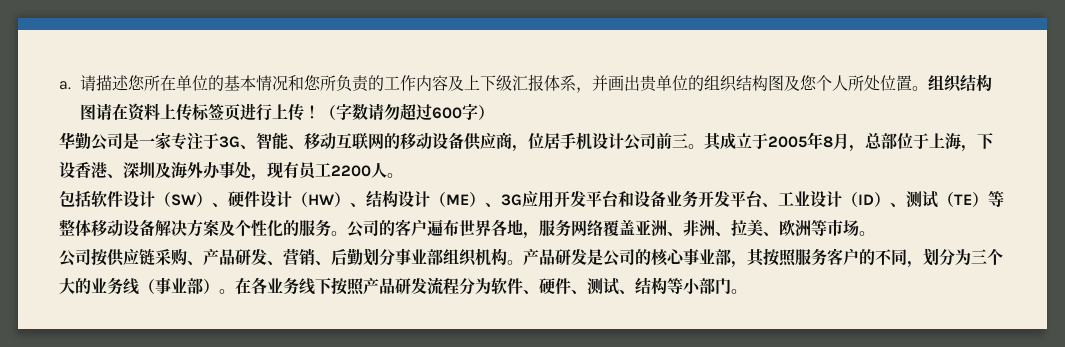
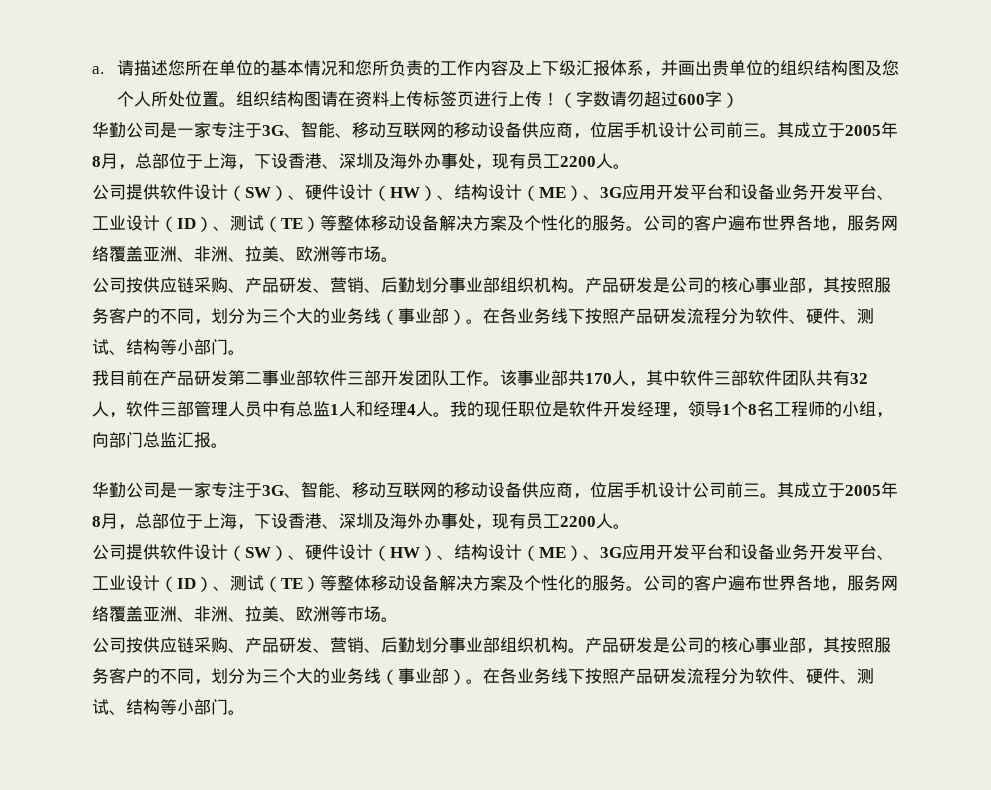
[59,190,91,207] 包括 -> [92,184,160,200] 公司提供
(747, 291) none -> [92,370,868,387] [92,401,893,418] [92,432,228,448] [92,481,898,499] [92,513,630,530] [92,544,894,561] [92,575,898,592] [92,606,398,622] [92,637,891,654] [92,668,874,685] [92,699,245,715] // 我目前在产品研发第二事业部软件三部开发团队工作。该事业部共170人，其中软件三部软件团队共有32人，软件三部管理人员中有总监1人和经理4人。我的现任职位是软件开发经理，领导1个8名工程师的小组，向部门总监汇报。 // 华勤公司是一家专注于3G、智能、移动互联网的移动设备供应商，位居手机设计公司前三。其成立于2005年8月，总部位于上海，下设香港、深圳及海外办事处，现有员工2200人。 // 公司提供软件设计（SW）、硬件设计（HW）、结构设计（ME）、3G应用开发平台和设备业务开发平台、工业设计（ID）、测试（TE）等整体移动设备解决方案及个性化的服务。公司的客户遍布世界各地，服务网络覆盖亚洲、非洲、拉美、欧洲等市场。 // 公司按供应链采购、产品研发、营销、后勤划分事业部组织机构。产品研发是公司的核心事业部，其按照服务客户的不同，划分为三个大的业务线（事业部）。在各业务线下按照产品研发流程分为软件、硬件、测试、结构等小部门。

